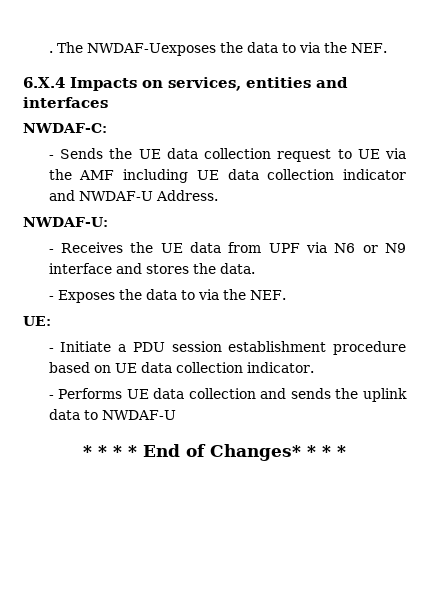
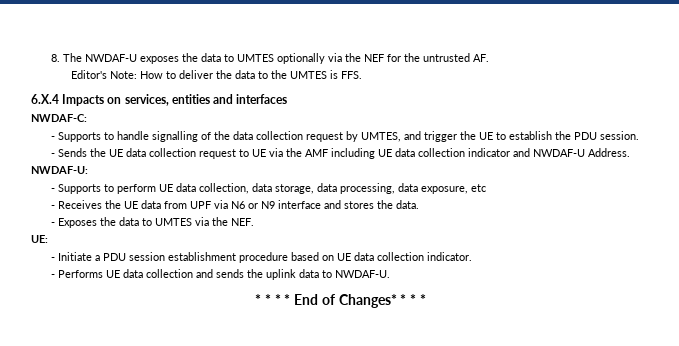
[48,42,387,56] . The NWDAF-Uexposes the data to via the NEF. -> [51,53,490,64] [71,70,363,79] 8. The NWDAF-U exposes the data to UMTES optionally via the NEF for the untrusted AF. // Editor's Note: How to deliver the data to the UMTES is FFS.
(107, 128) none -> [51,131,640,142] // - Supports to handle signalling of the data collection request by UMTES, and trigger the UE to establish the PDU session.
(108, 222) none -> [51,183,487,194] // - Supports to perform UE data collection, data storage, data processing, data exposure, etc
(195, 295) none -> [155,218,193,226] UMTES
[101,410,176,420] NWDAF-U -> [335,270,391,278] NWDAF-U.

